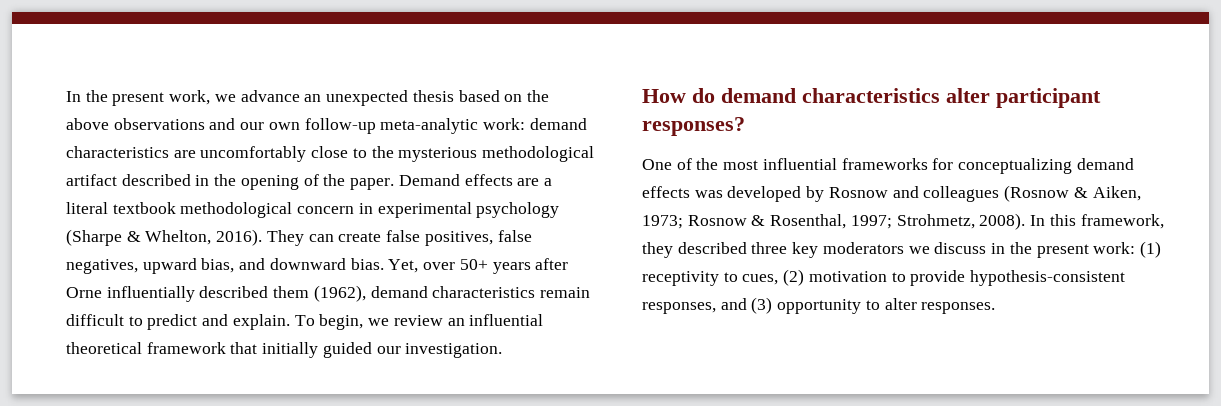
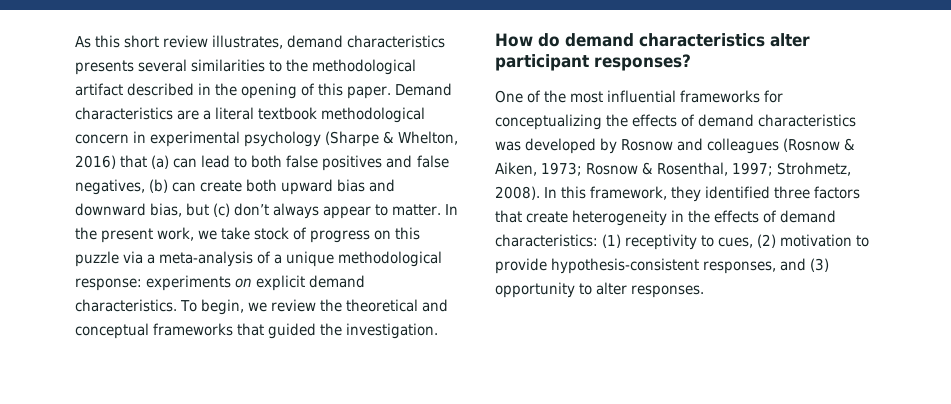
[66,90,549,106] [66,118,587,134] [66,146,349,162] In the present work, we advance an unexpected thesis based on the above observations and our own follow-up meta-analytic work: demand characteristics are uncomfortably close -> [75,35,446,49] [75,59,266,75] As this short review illustrates, demand characteristics presents several similarities
[398,147,478,162] mysterious -> (309, 65) none
[323,174,346,186] the -> [318,83,344,96] this
[464,174,513,186] effects -> [75,107,173,120] characteristics
[216,229,532,246] [66,258,569,274] [66,285,591,302] [66,314,544,330] [66,342,401,358] 2016). They can create false positives, false negatives, upward bias, and downward bias. Yet, over 50+ years after Orne influentially described them (1962), demand characteristics remain difficult to predict and explain. To begin, we review an influential theoretical framework that initially guided our -> [75,155,449,171] [75,179,396,195] [75,203,459,219] [75,227,421,243] [75,251,443,267] [75,275,366,291] [75,299,449,315] [75,323,343,339] 2016) that (a) can lead to both false positives and false negatives, (b) can create both upward bias and downward bias, but (c) don’t always appear to matter. In the present work, we take stock of progress on this puzzle via a meta-analysis of a unique methodological response: experiments on explicit demand characteristics. To begin, we review the theoretical and conceptual frameworks that guided the
[1076,158,1134,170] [642,186,690,198] demand effects -> [606,114,857,127] the effects of demand characteristics
[677,242,1136,258] described three key moderators we discuss in the present work: -> [705,186,861,199] [495,210,837,226] [495,234,598,247] identified three factors that create heterogeneity in the effects of demand characteristics:

